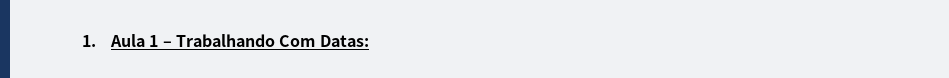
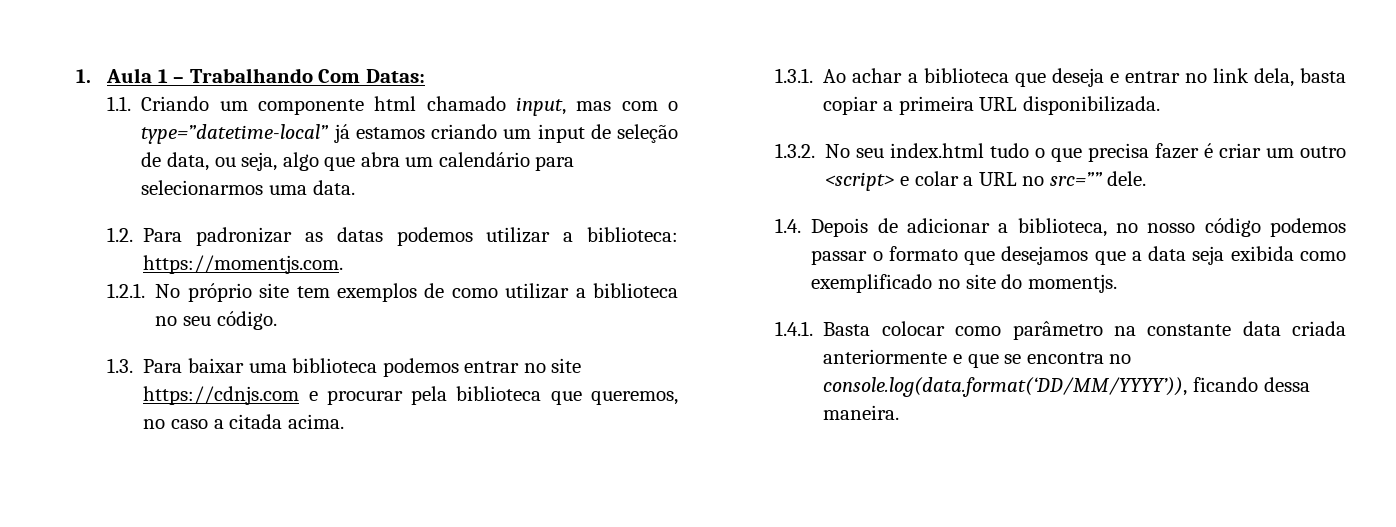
(369, 41) none -> [107,96,679,116] [141,124,678,144] [141,152,575,171] [141,180,355,195] [107,227,678,246] [143,255,344,274] [107,283,678,302] [155,311,277,330] [107,358,582,377] [143,386,678,405] [143,414,344,429] [775,68,1346,87] [823,96,1160,115] [775,143,1346,162] [825,171,1147,191] [775,218,1346,237] [811,246,1346,265] [811,274,1117,293] [775,321,1346,340] [823,349,1132,368] [823,377,1310,397] [823,405,900,420] // 1.1. Criando um componente html chamado input, mas com o type=”datetime-local” já estamos criando um input de seleção de data, ou seja, algo que abra um calendário para selecionarmos uma data. // 1.2. Para padronizar as datas podemos utilizar a biblioteca: https://momentjs.com. // 1.2.1. No próprio site tem exemplos de como utilizar a biblioteca no seu código. // 1.3. Para baixar uma biblioteca podemos entrar no site https://cdnjs.com e procurar pela biblioteca que queremos, no caso a citada acima. // 1.3.1. Ao achar a biblioteca que deseja e entrar no link dela, basta copiar a primeira URL disponibilizada. // 1.3.2. No seu index.html tudo o que precisa fazer é criar um outro <script> e colar a URL no src=”” dele. // 1.4. Depois de adicionar a biblioteca, no nosso código podemos passar o formato que desejamos que a data seja exibida como exemplificado no site do momentjs. // 1.4.1. Basta colocar como parâmetro na constante data criada anteriormente e que se encontra no console.log(data.format(‘DD/MM/YYYY’)), ficando dessa maneira.

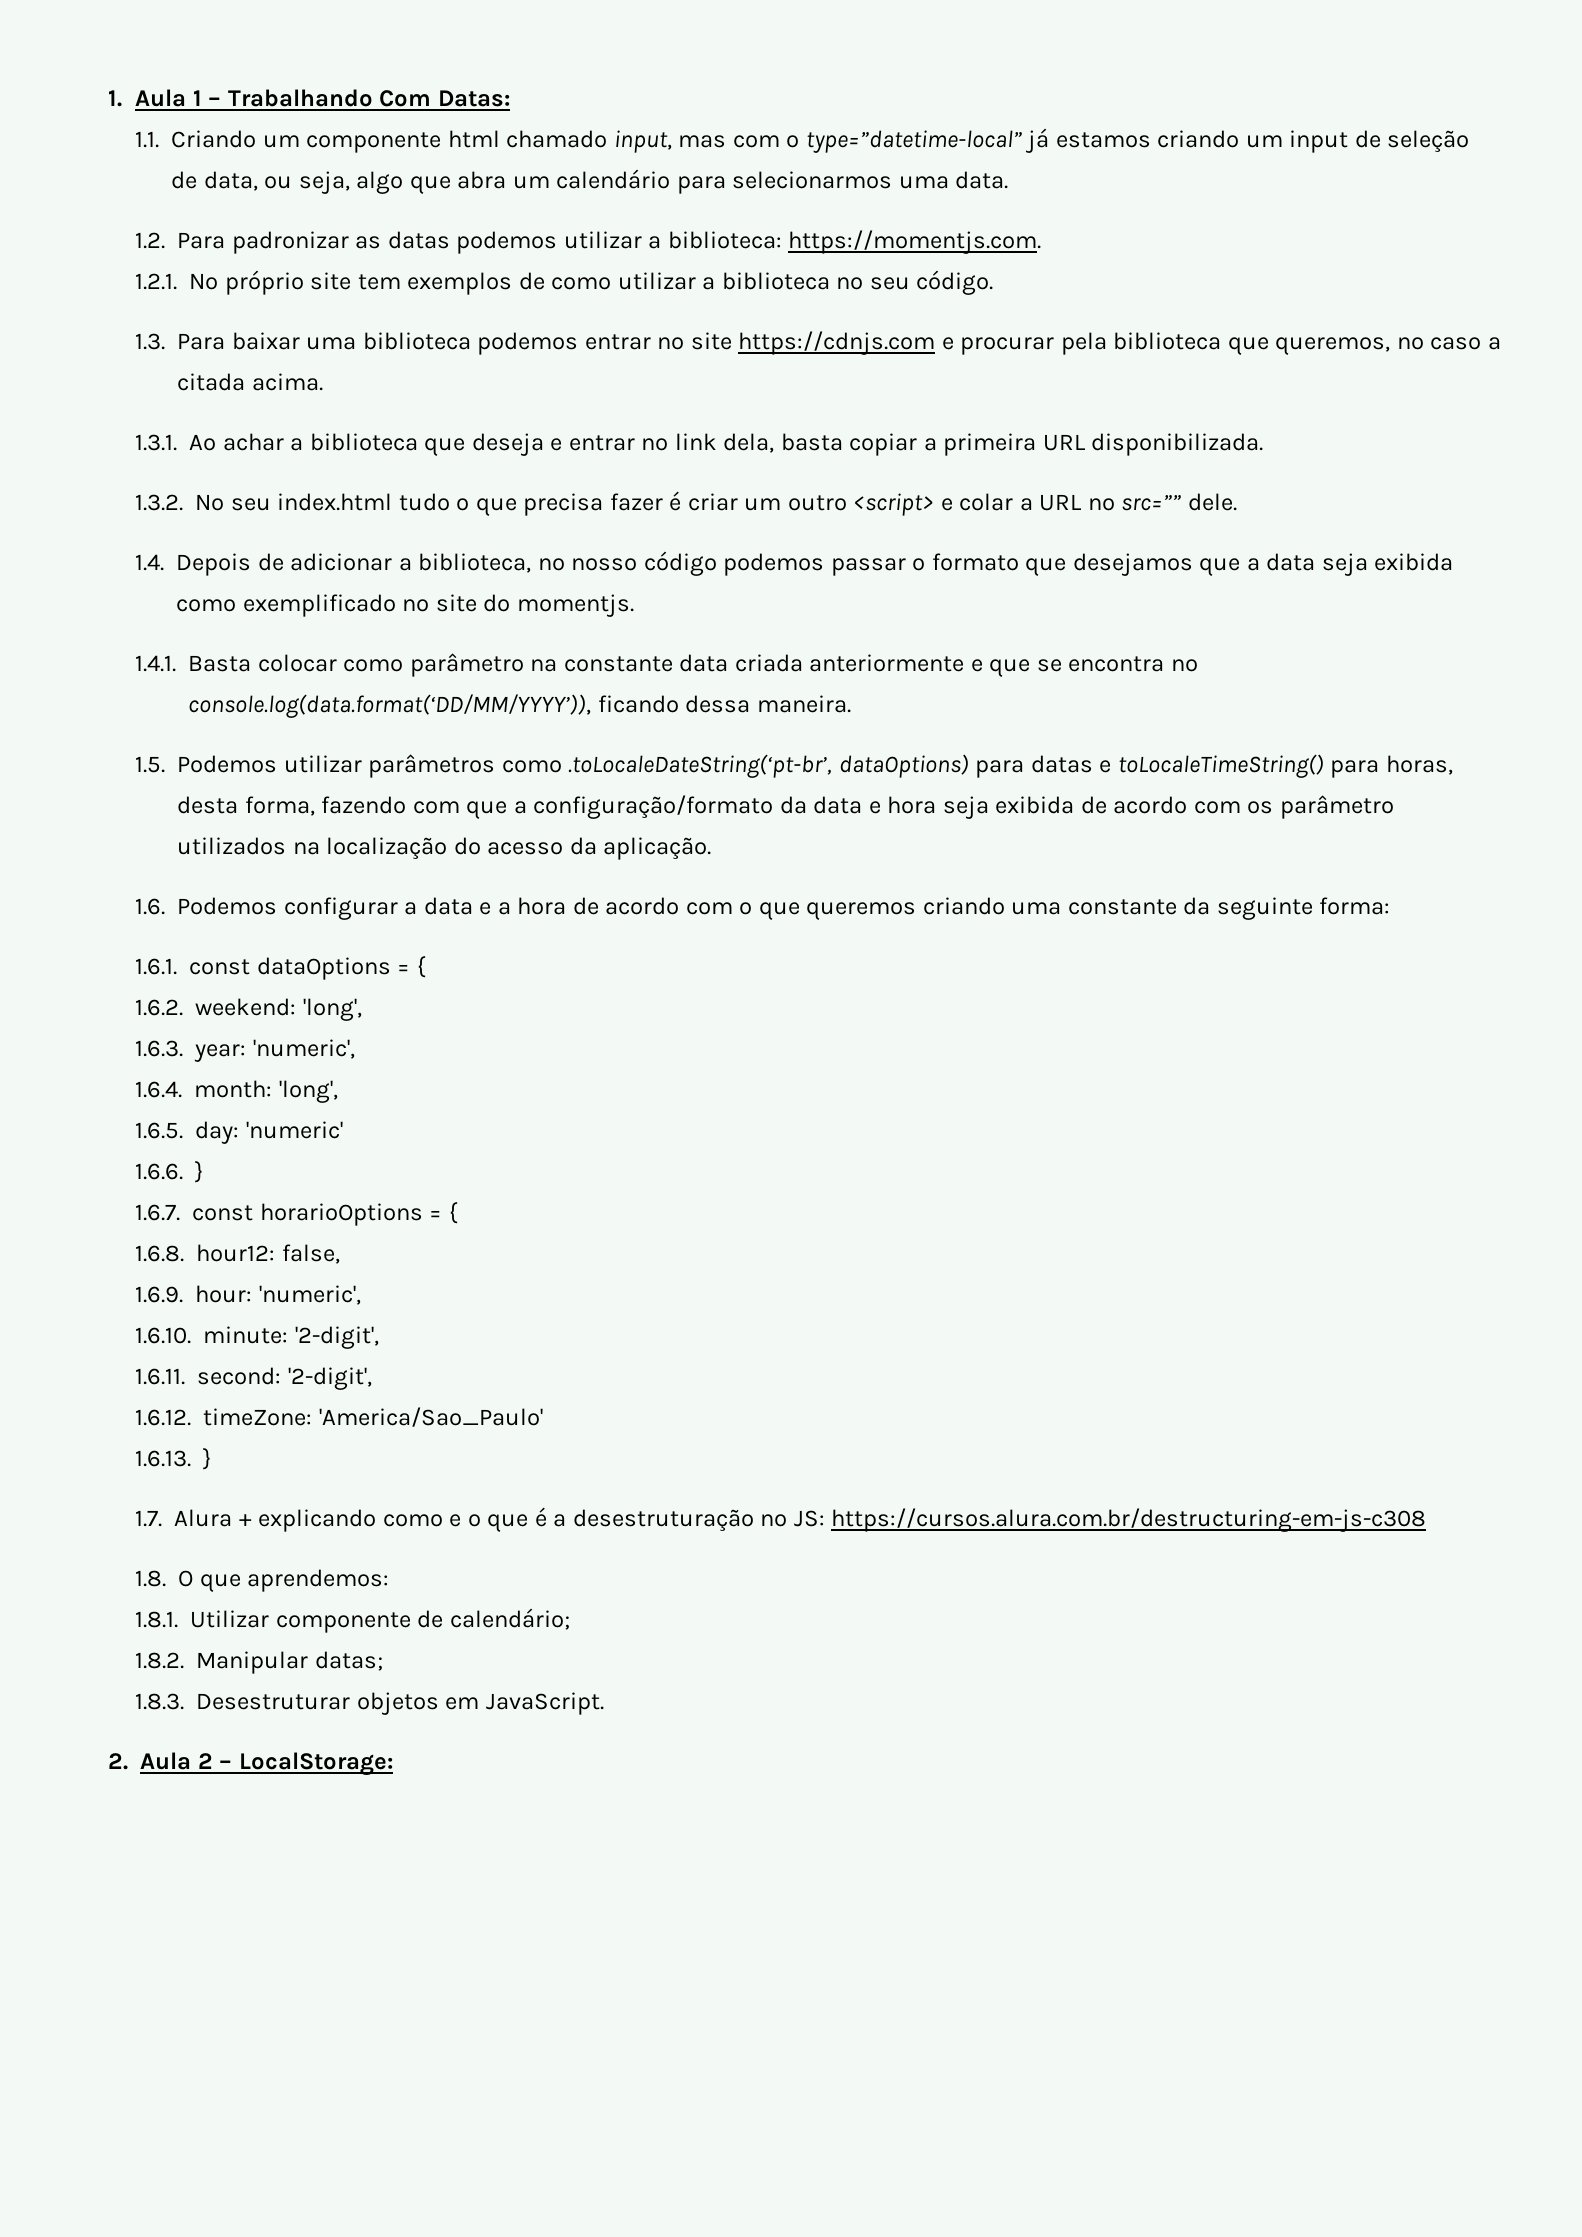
(900, 412) none -> [135,754,1453,778] [177,795,1394,819] [177,837,712,860] [135,897,1391,920] [135,956,426,980] [135,998,362,1021] [135,1039,355,1062] [135,1080,338,1103] [135,1121,343,1144] [135,1161,204,1183] [135,1202,458,1226] [135,1244,340,1264] [135,1285,361,1305] [135,1326,379,1349] [135,1367,372,1390] [135,1407,543,1427] [135,1448,212,1470] [135,1507,1427,1532] [135,1569,390,1592] [135,1608,570,1633] [135,1651,383,1674] [135,1692,604,1715] [108,1752,393,1776] // 1.5. Podemos utilizar parâmetros como .toLocaleDateString(‘pt-br’, dataOptions) para datas e toLocaleTimeString() para horas, desta forma, fazendo com que a configuração/formato da data e hora seja exibida de acordo com os parâmetro utilizados na localização do acesso da aplicação. // 1.6. Podemos configurar a data e a hora de acordo com o que queremos criando uma constante da seguinte forma: // 1.6.1. const dataOptions = { // 1.6.2. weekend: 'long', // 1.6.3. year: 'numeric', // 1.6.4. month: 'long', // 1.6.5. day: 'numeric' // 1.6.6. } // 1.6.7. const horarioOptions = { // 1.6.8. hour12: false, // 1.6.9. hour: 'numeric', // 1.6.10. minute: '2-digit', // 1.6.11. second: '2-digit', // 1.6.12. timeZone: 'America/Sao_Paulo' // 1.6.13. } // 1.7. Alura + explicando como e o que é a desestruturação no JS: https://cursos.alura.com.br/destructuring-em-js-c308 // 1.8. O que aprendemos: // 1.8.1. Utilizar componente de calendário; // 1.8.2. Manipular datas; // 1.8.3. Desestruturar objetos em JavaScript. // 2. Aula 2 – LocalStorage:

